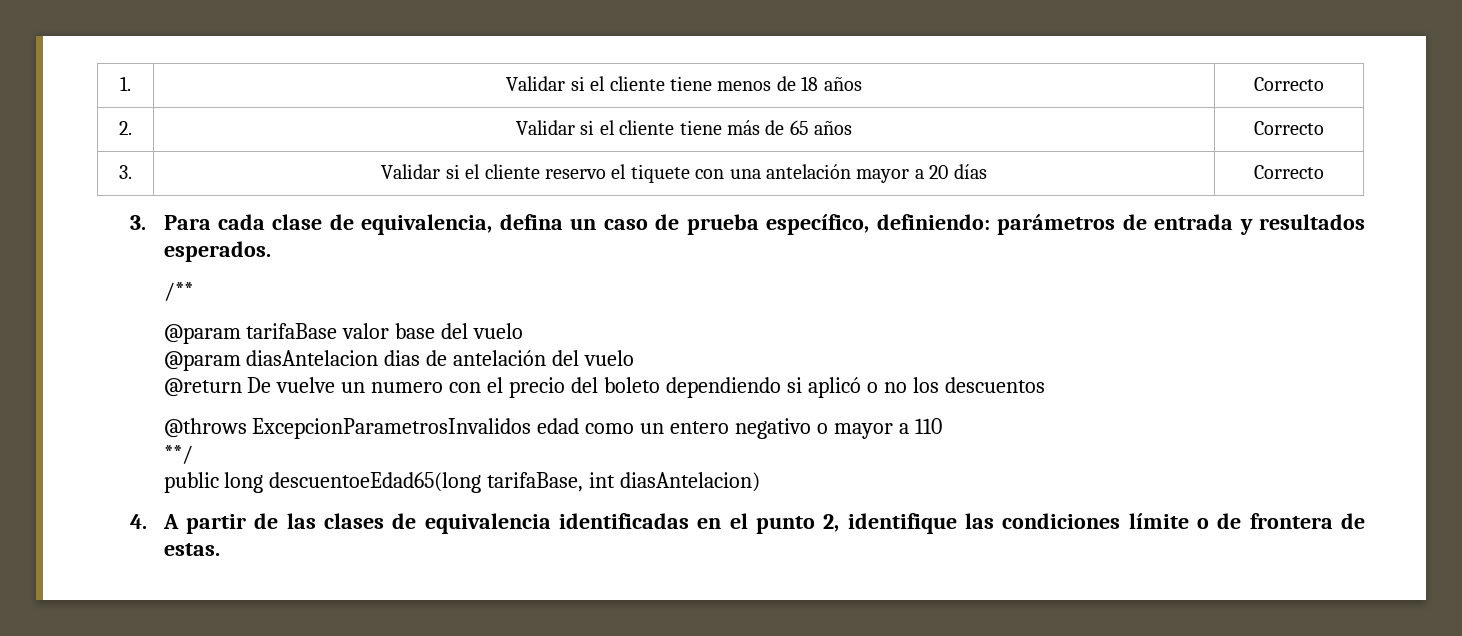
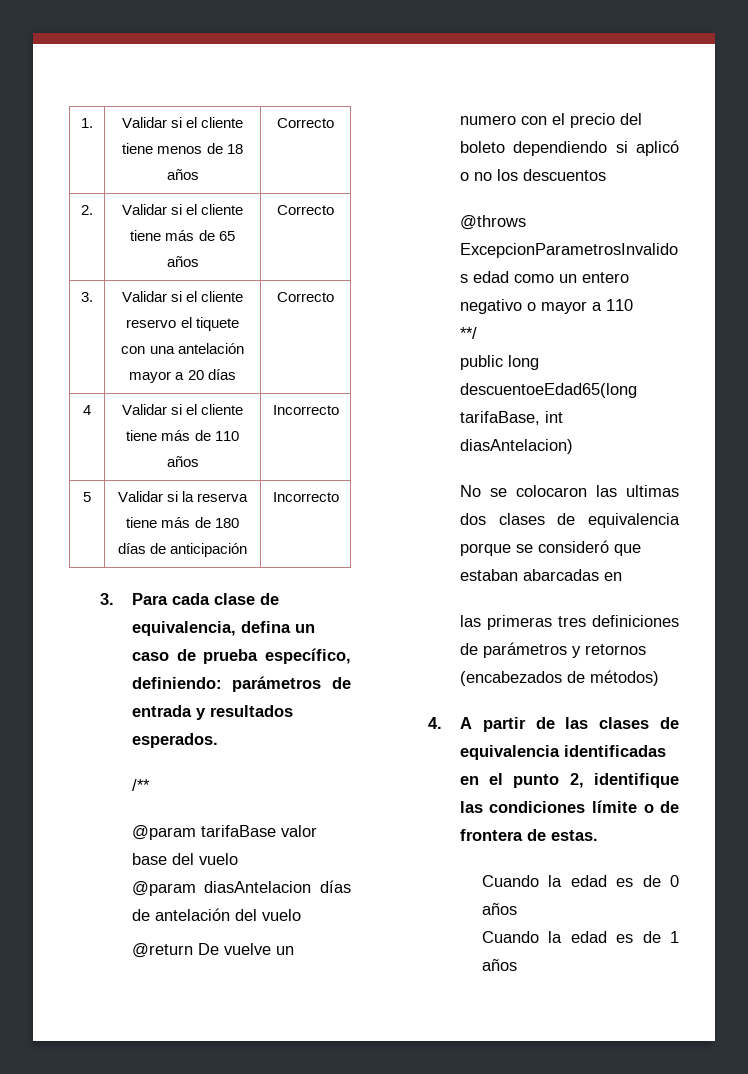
(1324, 172) none -> [83,405,91,415] [121,404,244,415] [126,430,239,441] [166,456,199,467] [272,405,339,415] [83,492,91,502] [117,491,249,502] [126,517,239,528] [117,543,248,557] [272,492,339,502] // 4 | Validar si el cliente tiene más de 110 años | Incorrecto // 5 | Validar si la reserva tiene más de 180 días de anticipación | Incorrecto
[384,350,421,366] dias -> [320,880,351,893] días
(761, 482) none -> [459,485,679,497] [459,513,680,528] [459,540,641,556] [459,569,622,581] [459,615,679,630] [459,642,646,658] [459,670,659,686] // No se colocaron las ultimas dos clases de equivalencia porque se consideró que estaban abarcadas en // las primeras tres definiciones de parámetros y retornos (encabezados de métodos)
(220, 549) none -> [481,875,679,887] [481,903,517,915] [481,931,679,943] [481,959,517,971] // Cuando la edad es de 0 años // Cuando la edad es de 1 años

